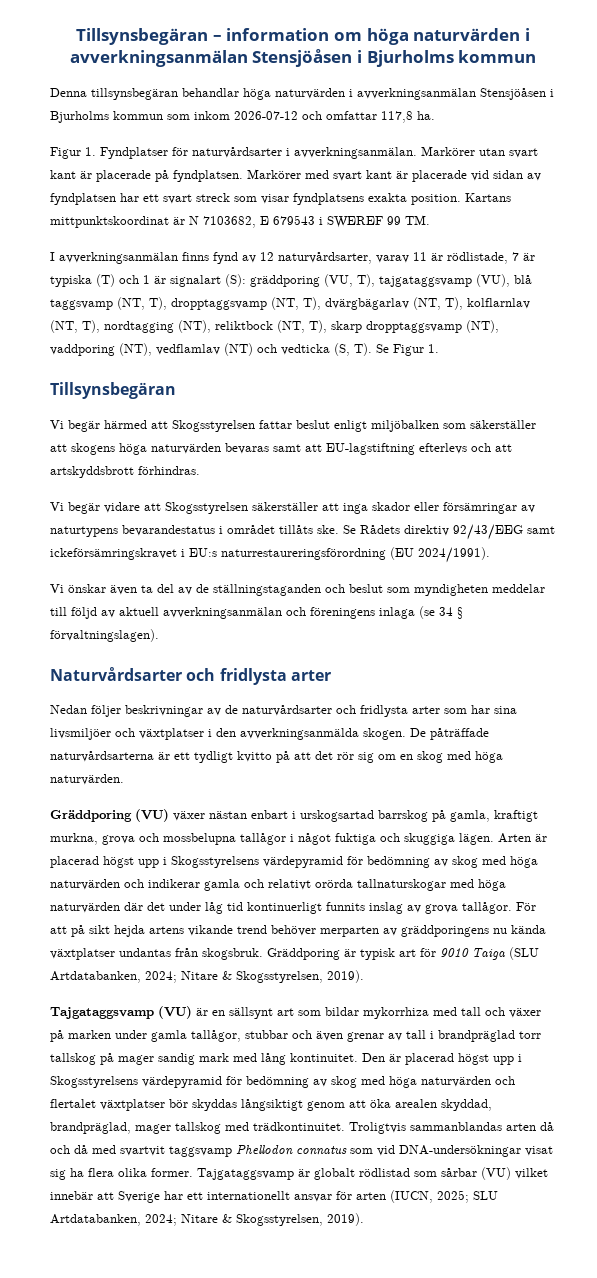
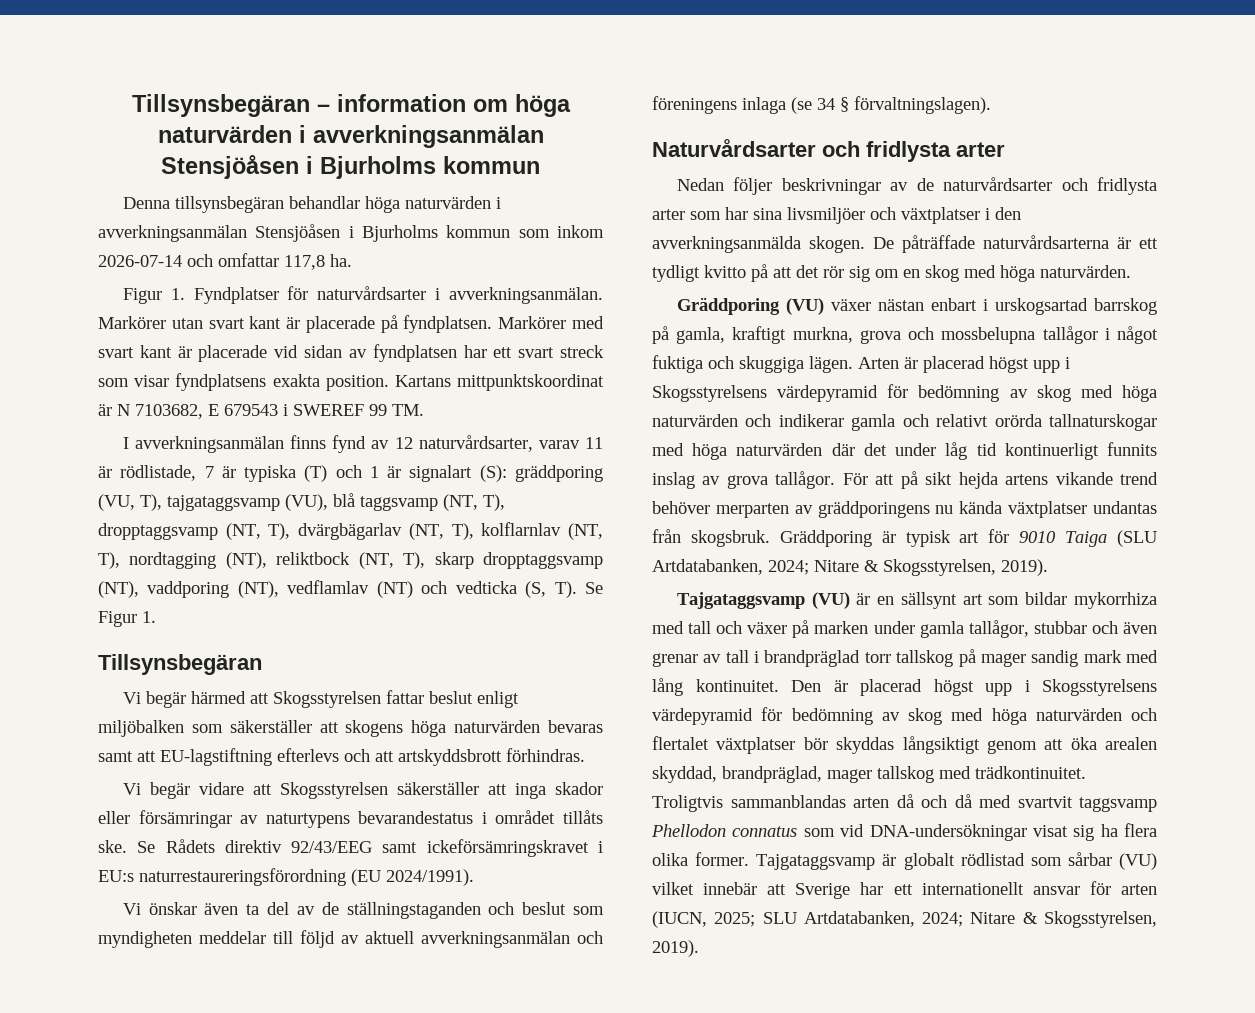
[234,111,298,120] 2026-07-12 -> [98,255,182,267] 2026-07-14

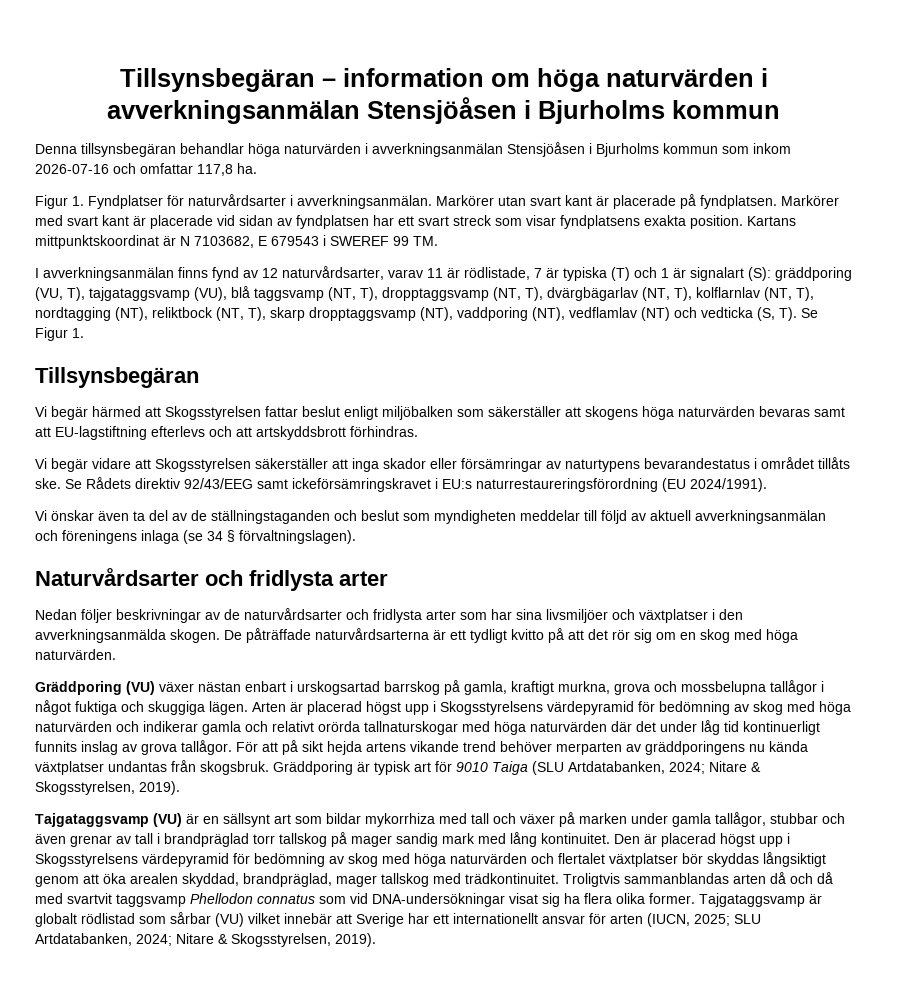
[98,255,182,267] 2026-07-14 -> [35,164,109,174] 2026-07-16

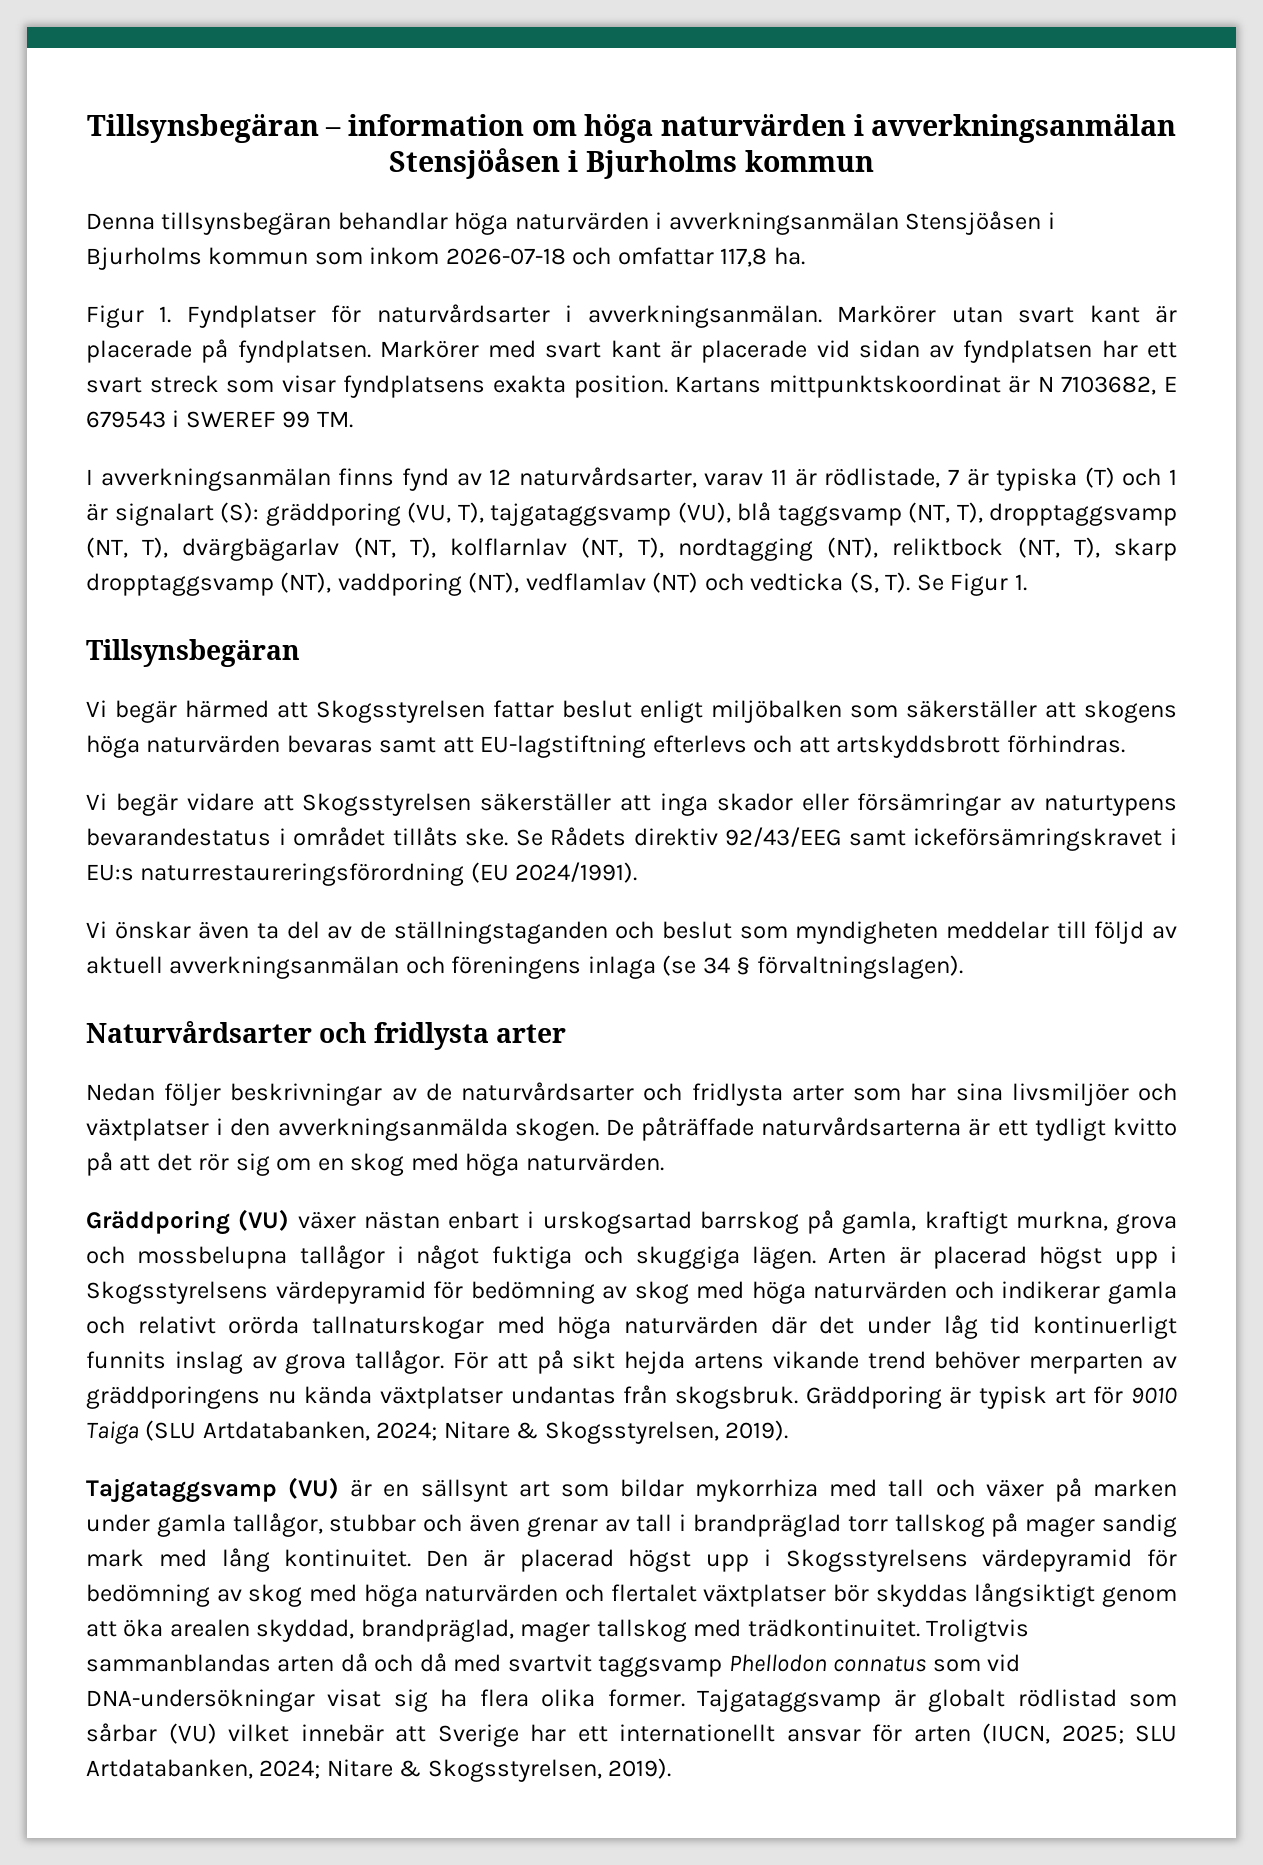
[35,164,109,174] 2026-07-16 -> [445,248,566,265] 2026-07-18

